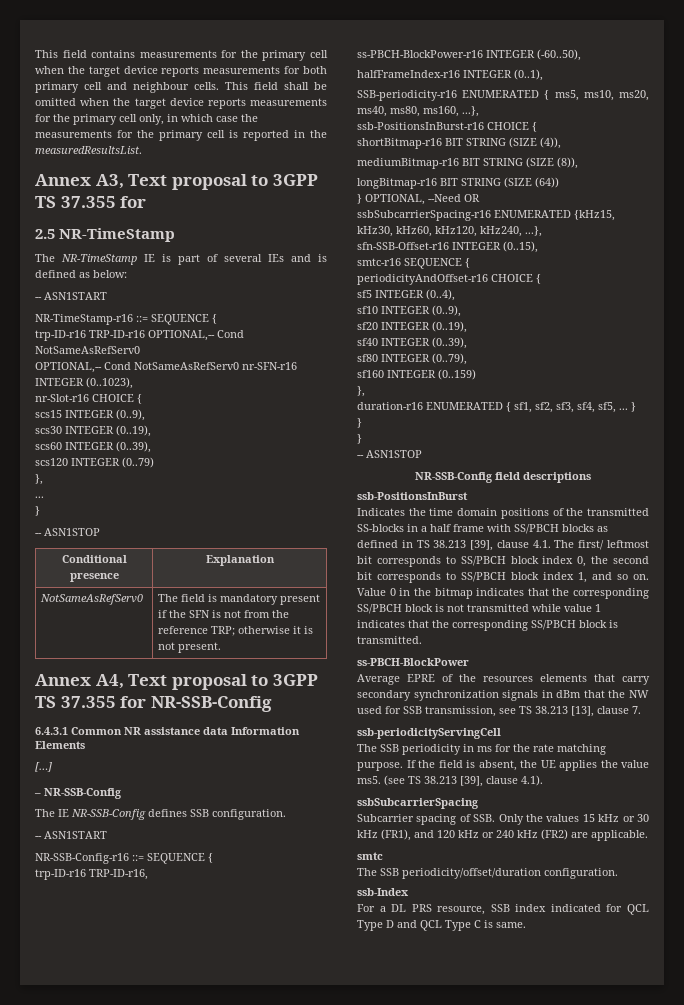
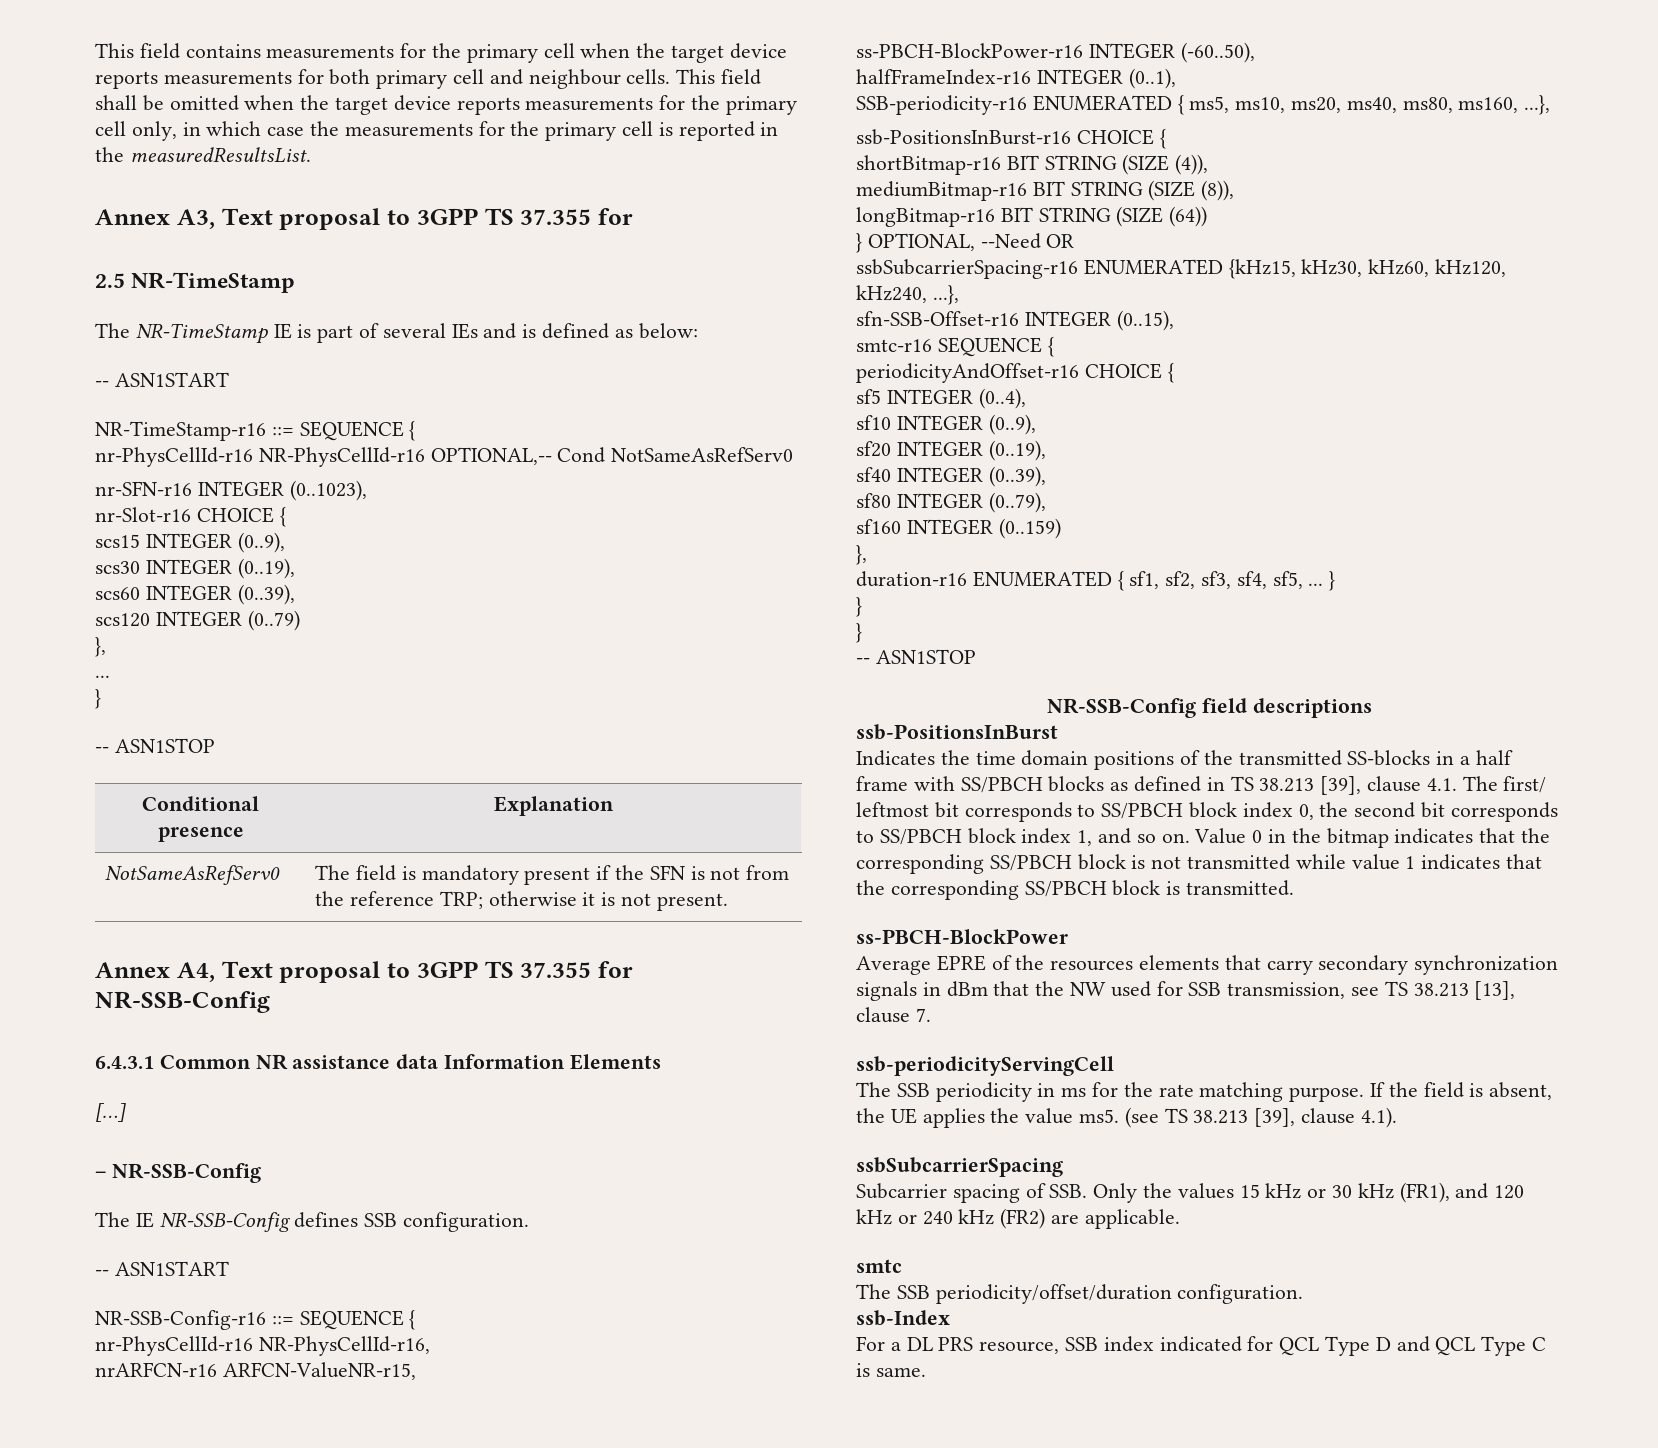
[35,330,145,341] trp-ID-r16 TRP-ID-r16 -> [95,447,425,467] nr-PhysCellId-r16 NR-PhysCellId-r16
[35,362,239,373] OPTIONAL,-- Cond NotSameAsRefServ0 -> (794, 454) none
[35,869,148,880] trp-ID-r16 TRP-ID-r16, -> [95,1336,430,1356] [95,1362,416,1380] nr-PhysCellId-r16 NR-PhysCellId-r16, // nrARFCN-r16 ARFCN-ValueNR-r15,

